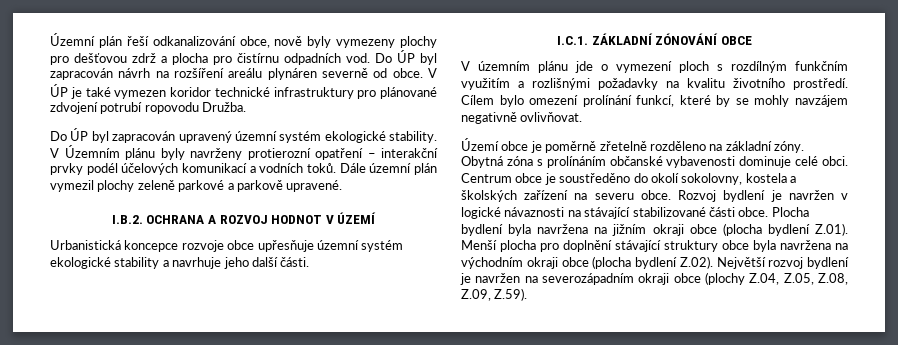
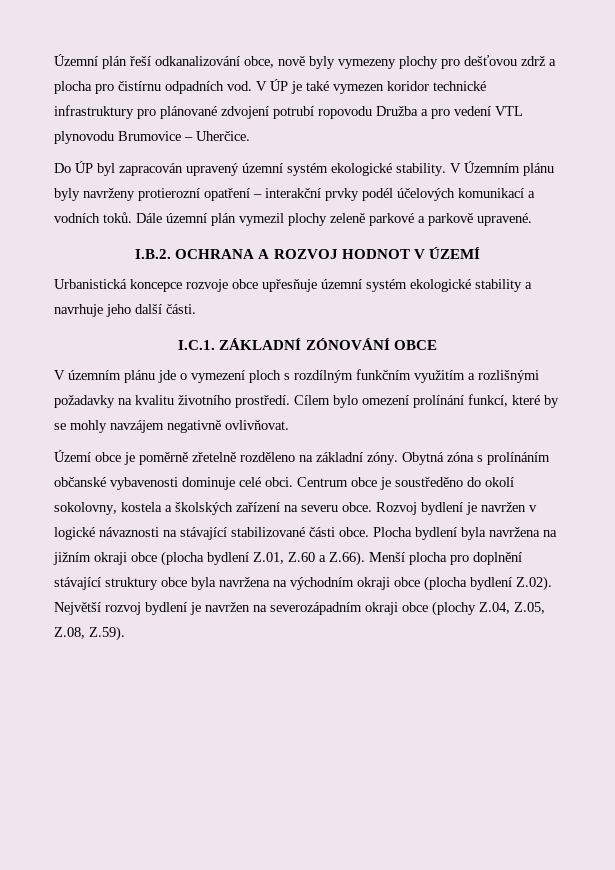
[375,50,437,65] [50,68,423,80] Do ÚP byl zapracován návrh na rozšíření areálu plynáren severně od obce. -> (252, 86) none
[202,102,247,112] Družba. -> [376,106,523,119] [54,131,250,144] Družba a pro vedení VTL plynovodu Brumovice – Uherčice.
[815,223,848,236] Z.01). -> [253,551,365,566] Z.01, Z.60 a Z.66).
[461,289,491,301] Z.09, -> (85, 633) none

